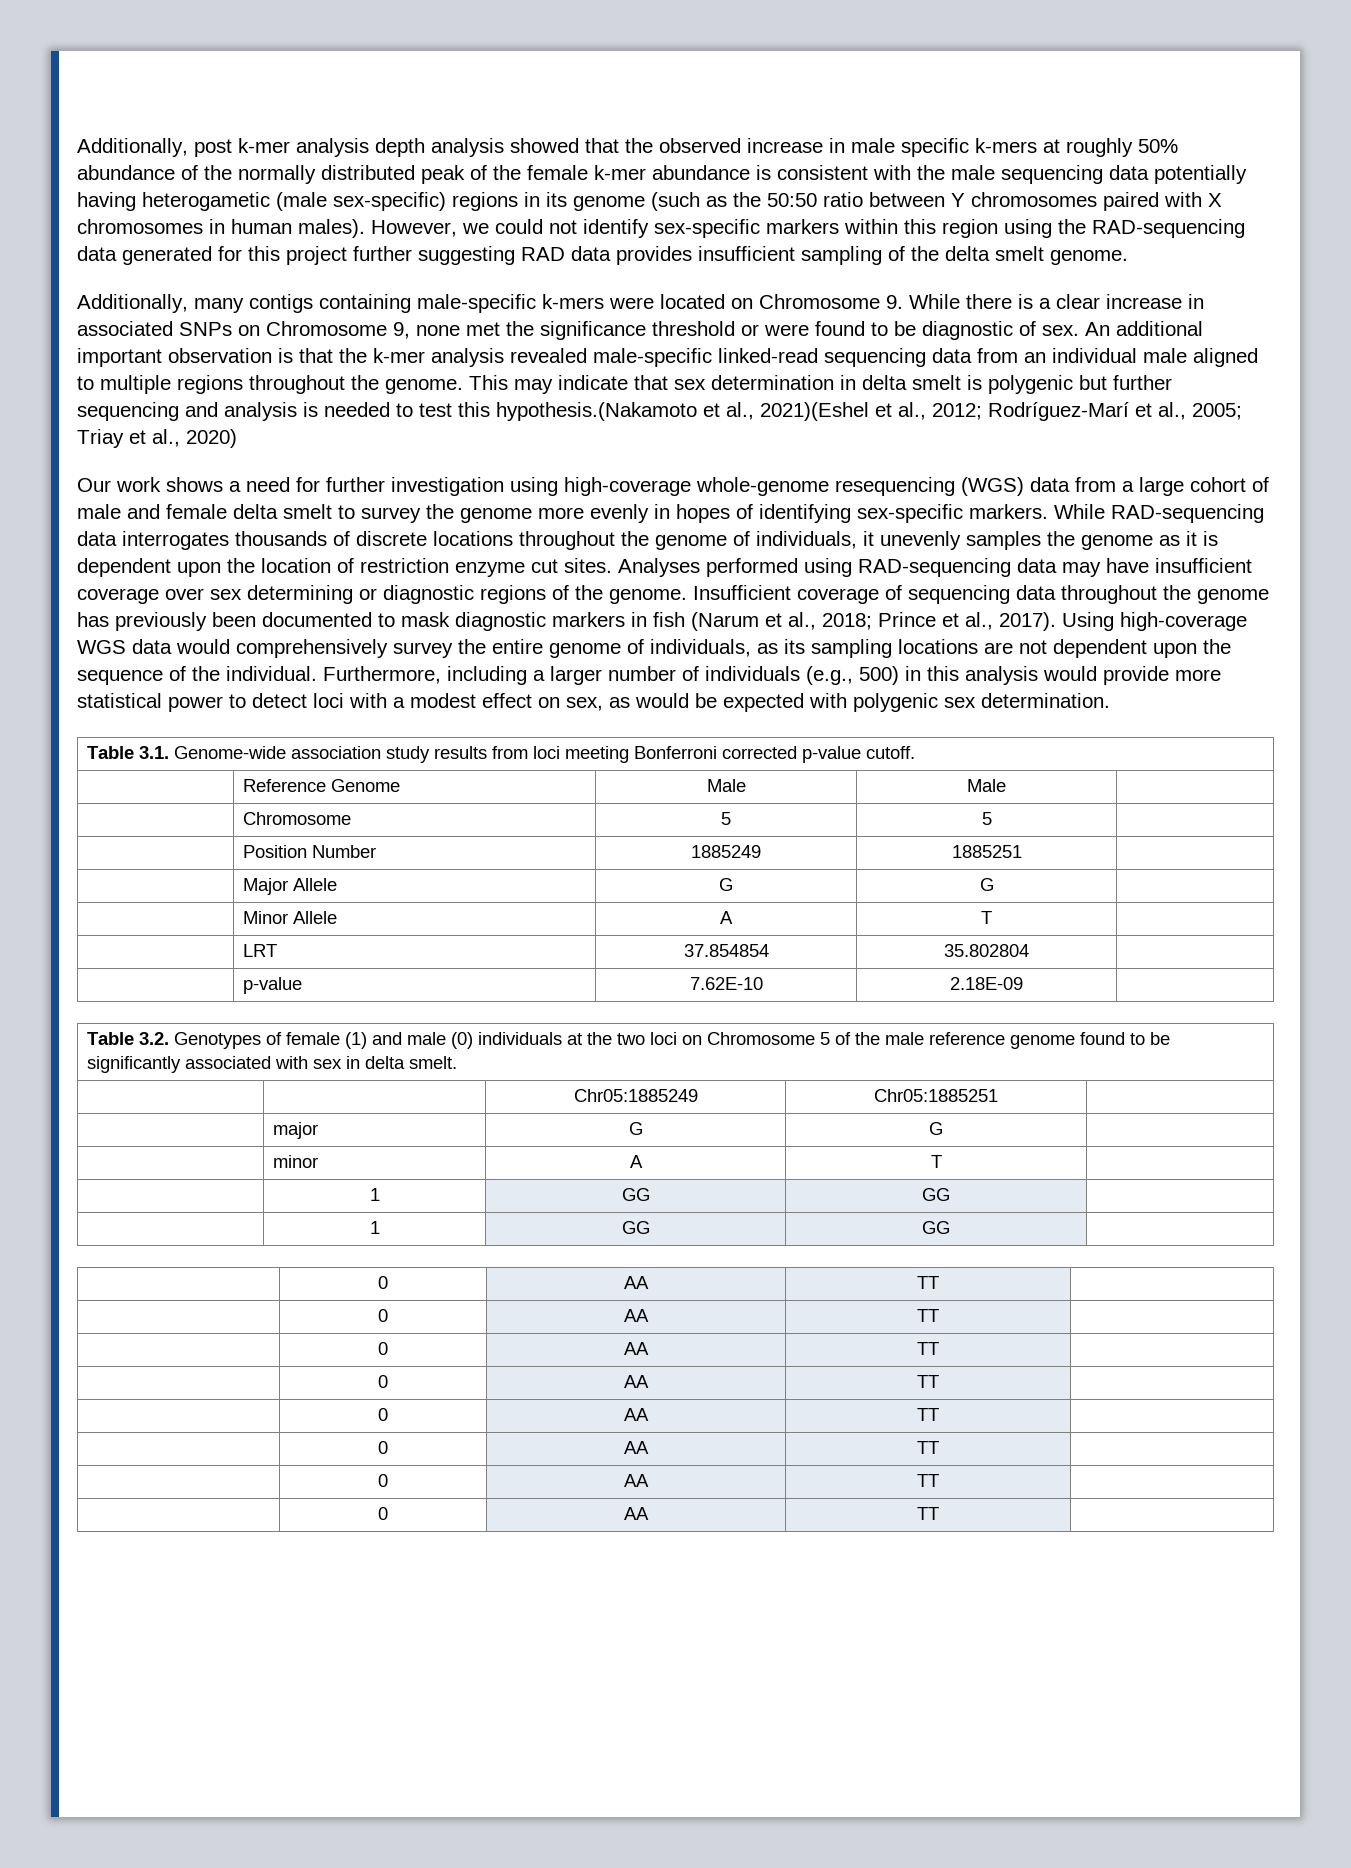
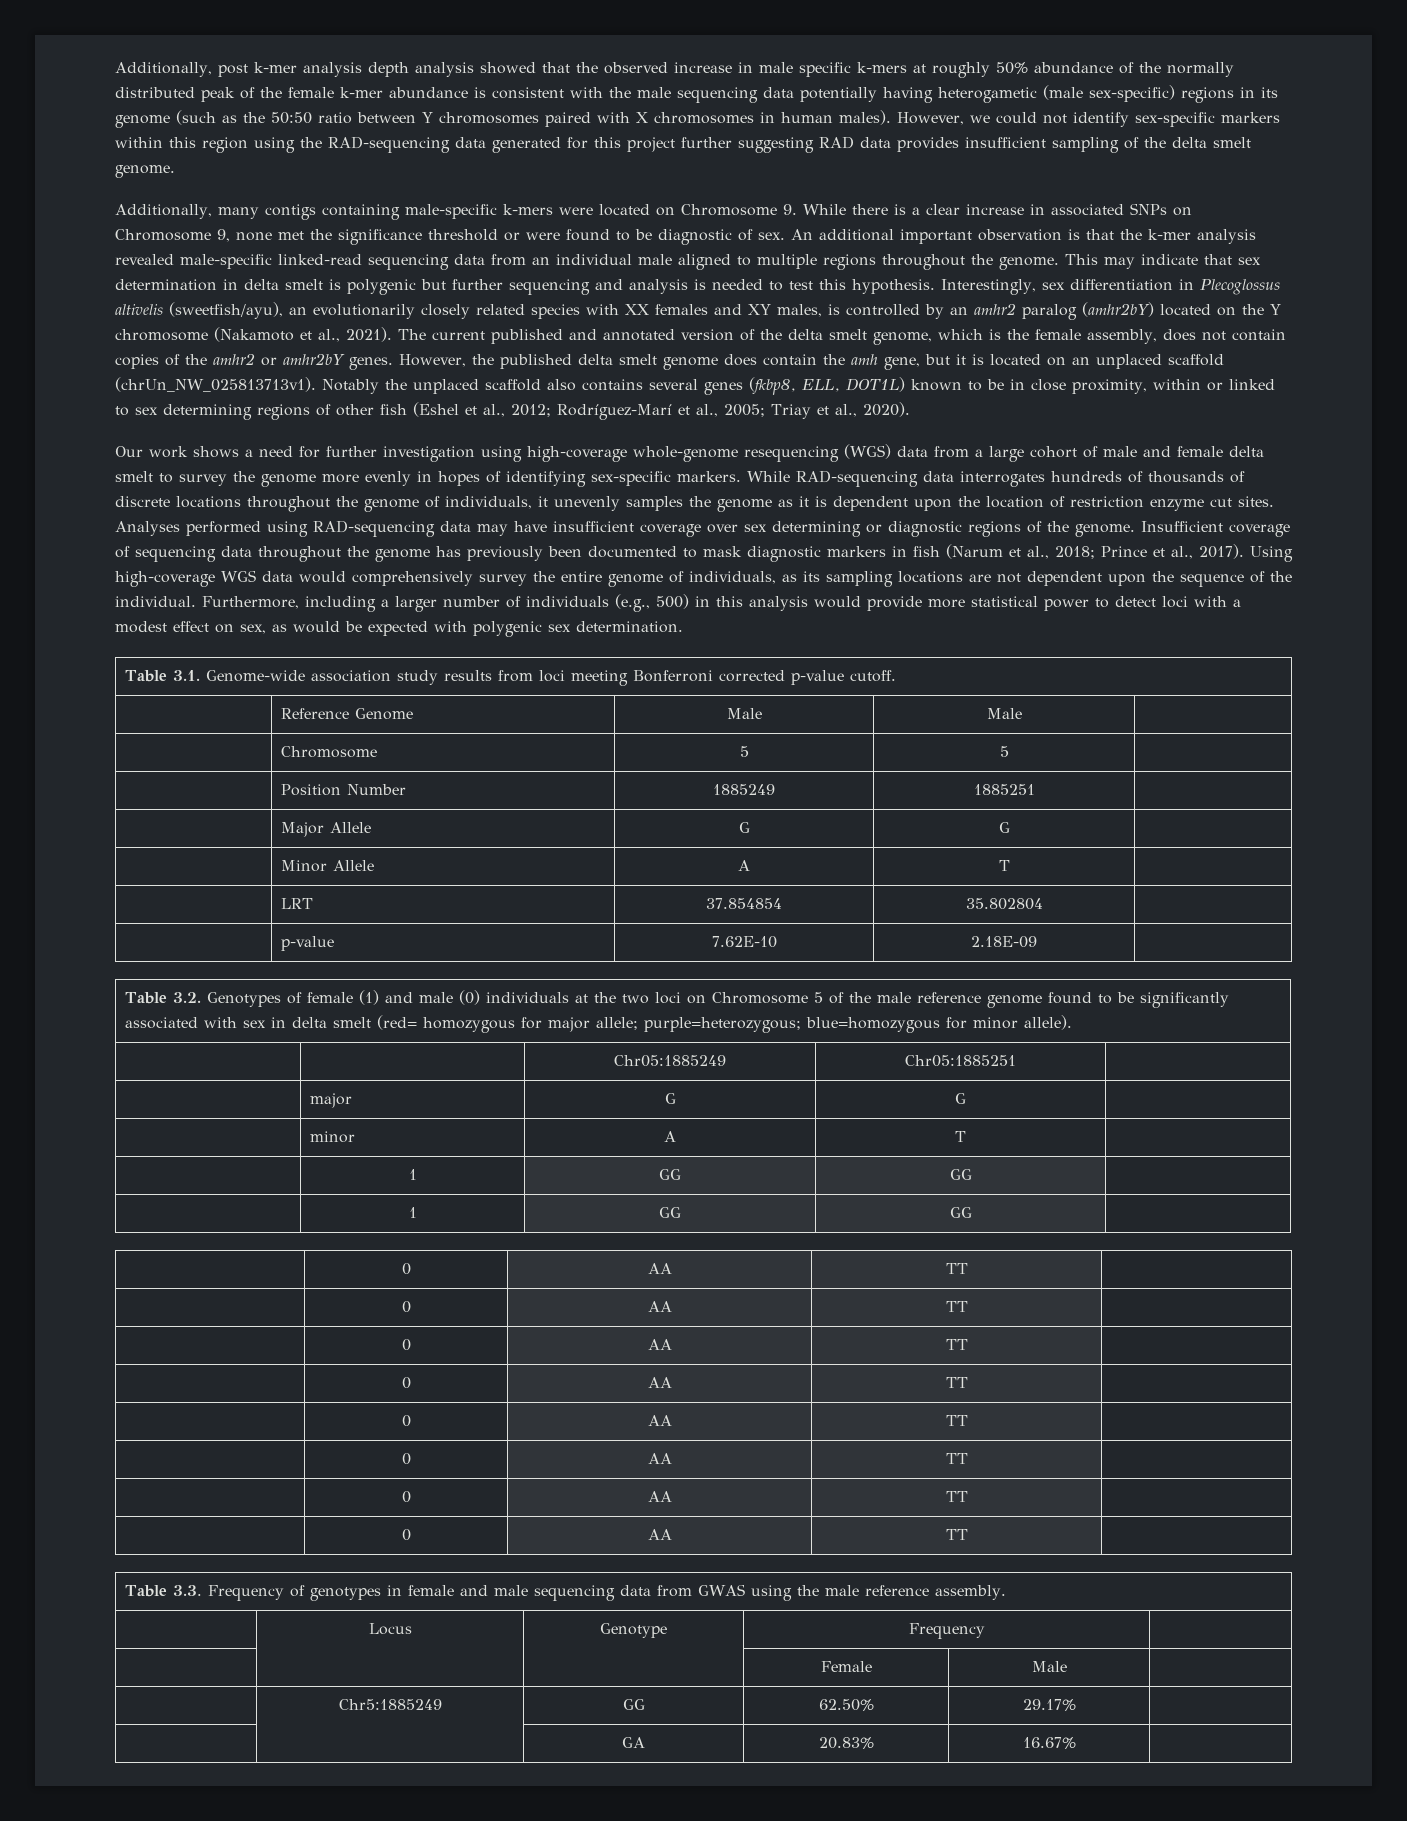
[496,402,869,421] hypothesis.(Nakamoto et al., 2021)(Eshel -> [852,279,1280,295] [115,302,1281,320] [115,327,1286,345] [115,353,1224,370] [115,377,1275,395] [115,402,459,420] hypothesis. Interestingly, sex differentiation in Plecoglossus altivelis (sweetfish/ayu), an evolutionarily closely related species with XX females and XY males, is controlled by an amhr2 paralog (amhr2bY) located on the Y chromosome (Nakamoto et al., 2021). The current published and annotated version of the delta smelt genome, which is the female assembly, does not contain copies of the amhr2 or amhr2bY genes. However, the published delta smelt genome does contain the amh gene, but it is located on an unplaced scaffold (chrUn_NW_025813713v1). Notably the unplaced scaffold also contains several genes (fkbp8, ELL, DOT1L) known to be in close proximity, within or linked to sex determining regions of other fish (Eshel
[186,429,237,448] 2020) -> [862,402,910,417] 2020).
(229, 540) none -> [1051,471,1143,483] hundreds of
[409,1056,458,1069] smelt. -> [333,1015,1073,1033] smelt (red= homozygous for major allele; purple=heterozygous; blue=homozygous for minor allele).
(939, 1513) none -> [125,1584,1007,1601] [368,1623,412,1635] [600,1623,667,1638] [908,1623,985,1639] [820,1661,872,1672] [1031,1661,1067,1672] [338,1699,442,1710] [622,1699,645,1710] [818,1699,874,1711] [1022,1699,1076,1711] [622,1737,645,1748] [818,1737,874,1749] [1022,1737,1076,1749] // Table 3.3. Frequency of genotypes in female and male sequencing data from GWAS using the male reference assembly. // | Locus | Genotype | Frequency | // | | | Female | Male | // | Chr5:1885249 | GG | 62.50% | 29.17% | // | | GA | 20.83% | 16.67% |

